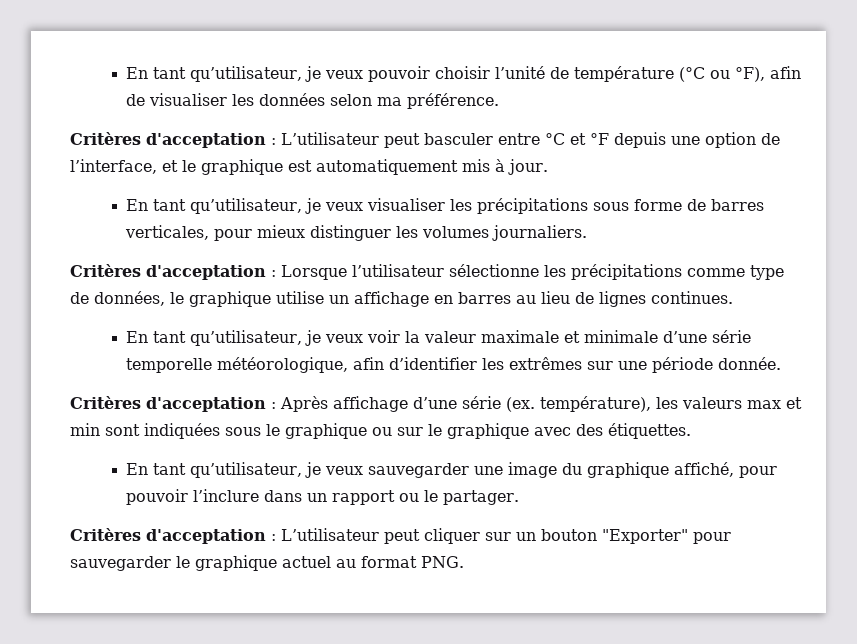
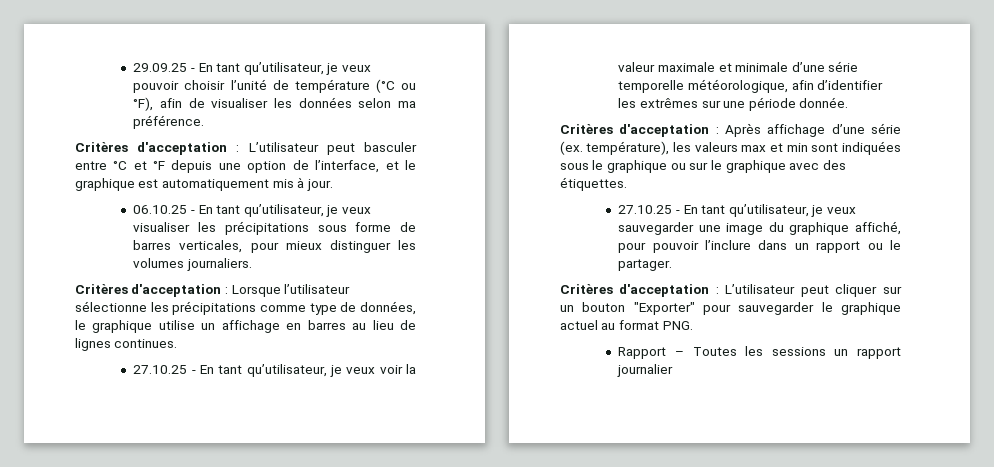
(125, 73) none -> [133,63,195,72] 29.09.25 -
(549, 167) none -> [133,205,195,214] 06.10.25 -
(734, 297) none -> [133,365,196,374] 27.10.25 -
(692, 431) none -> [618,205,680,214] 27.10.25 -
(465, 562) none -> [618,346,901,359] [617,364,674,377] // Rapport – Toutes les sessions un rapport journalier

